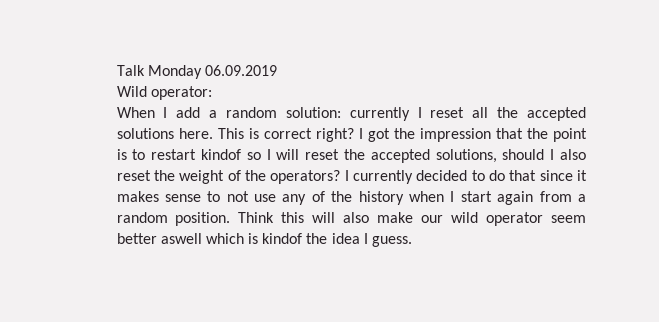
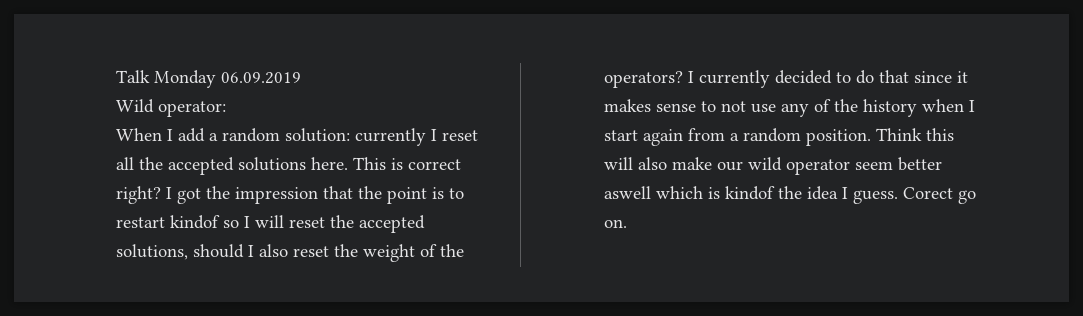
(413, 241) none -> [903,187,977,204] [604,219,628,228] Corect go on.

